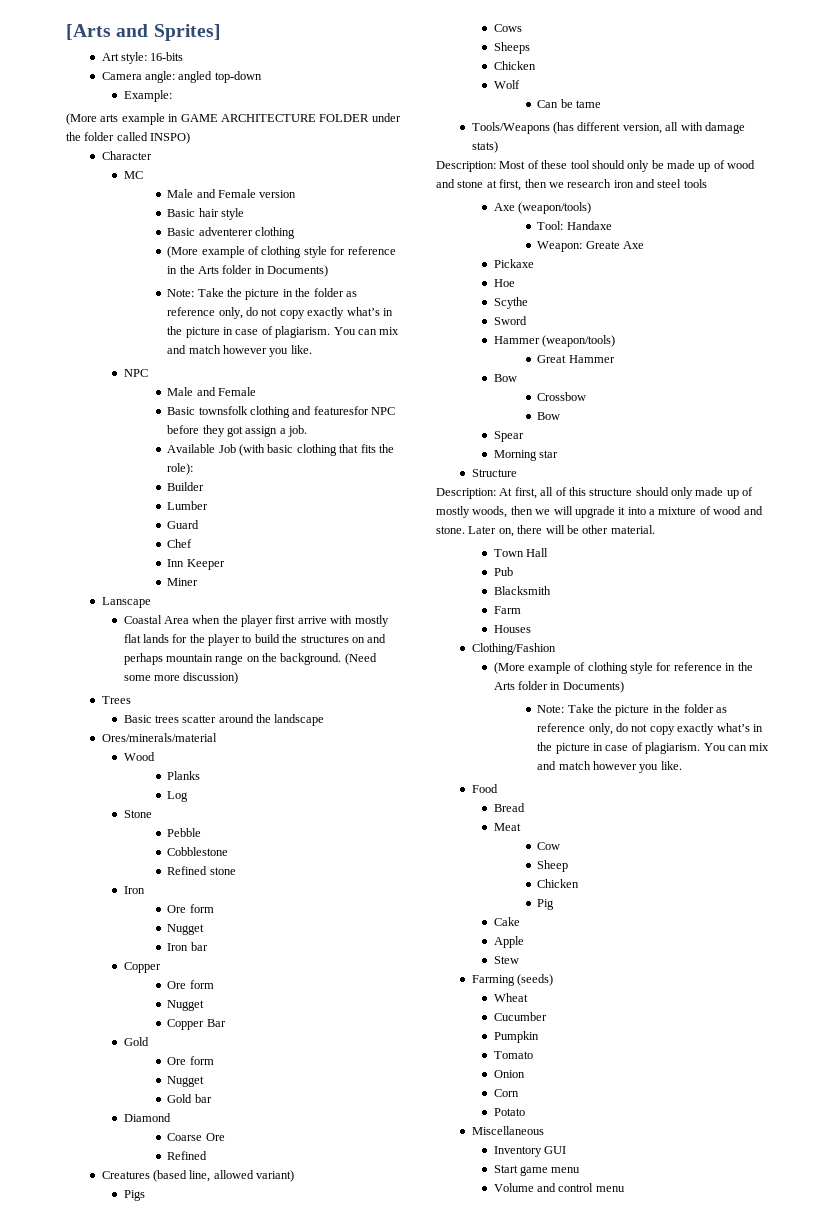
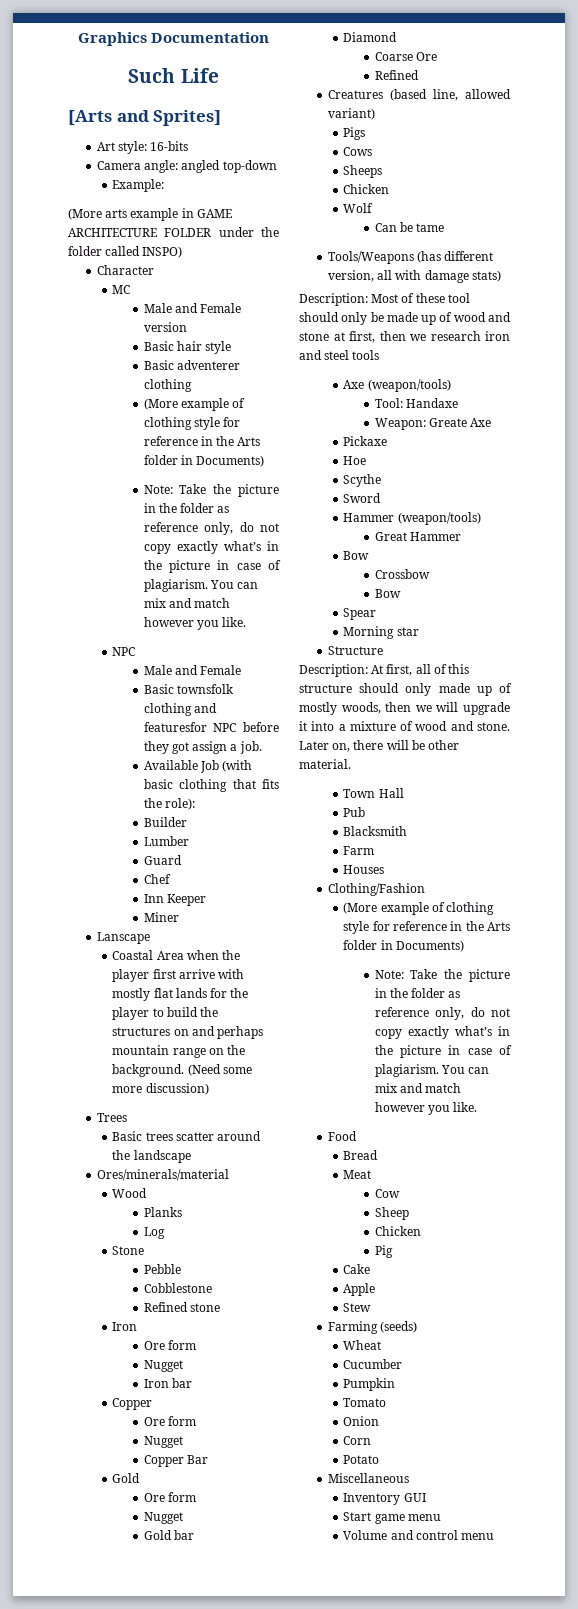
(66, 32) none -> [77,32,270,46] [128,68,219,83] Graphics Documentation // Such Life //

